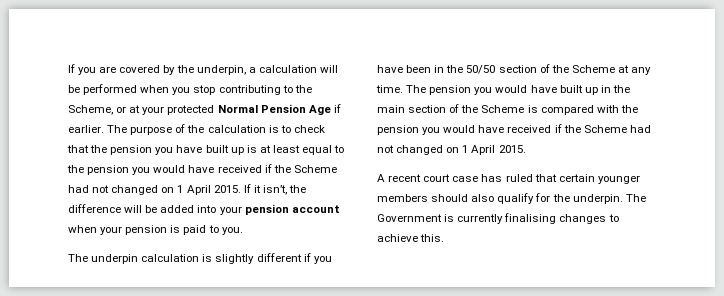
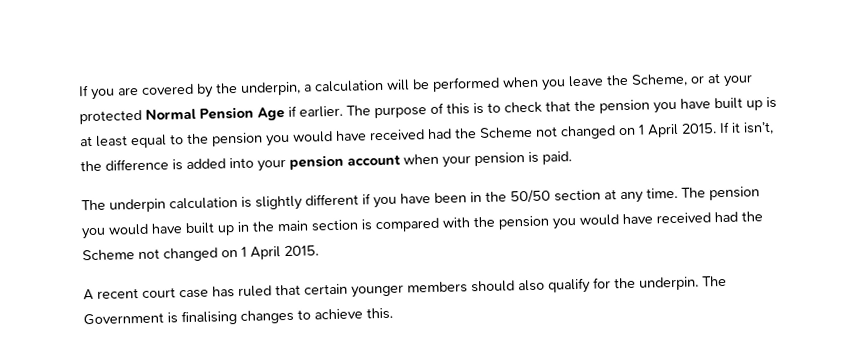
[193,85,293,95] stop contributing to -> [568,75,604,88] leave
[187,125,266,133] the calculation -> [446,103,470,115] this
[264,164,337,173] [68,185,89,193] if the Scheme had -> [427,126,533,140] had the Scheme
[124,205,158,213] will be -> [172,159,183,171] is
[183,225,243,235] paid to you. -> [542,151,572,165] paid.
[539,64,615,73] of the Scheme -> (601, 195) none
[449,104,525,113] of the Scheme -> (359, 225) none
[554,124,651,133] if the Scheme had -> [714,211,763,223] [82,249,135,261] had the Scheme
[457,214,504,224] currently -> (178, 318) none

